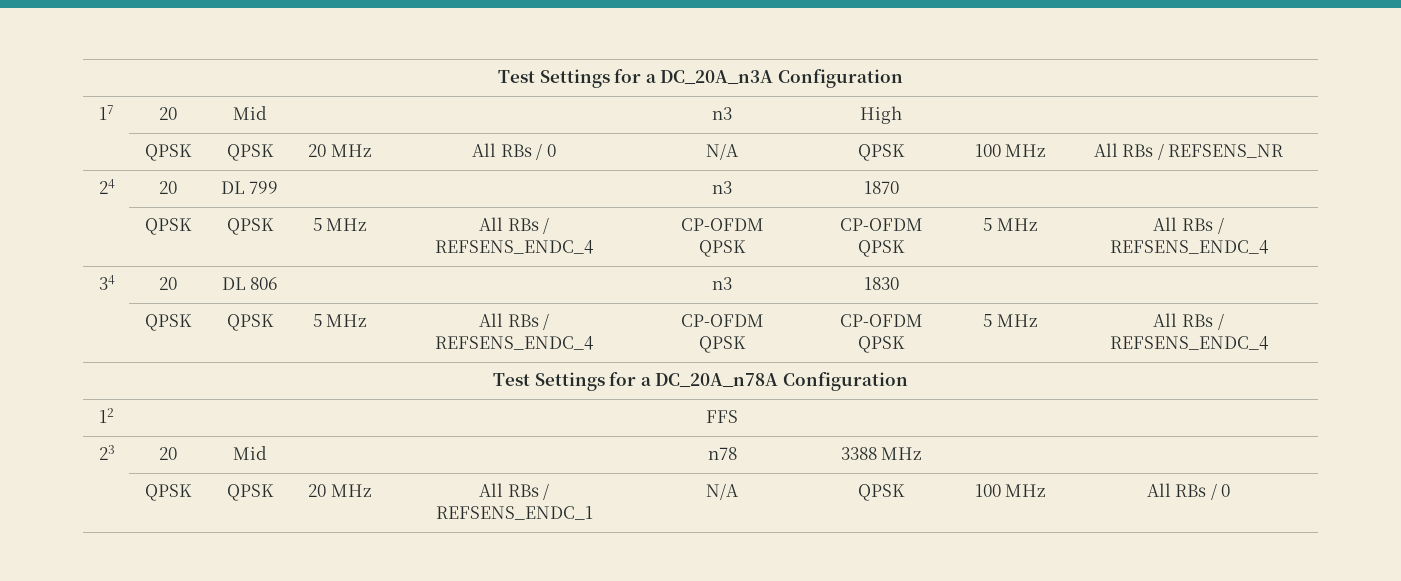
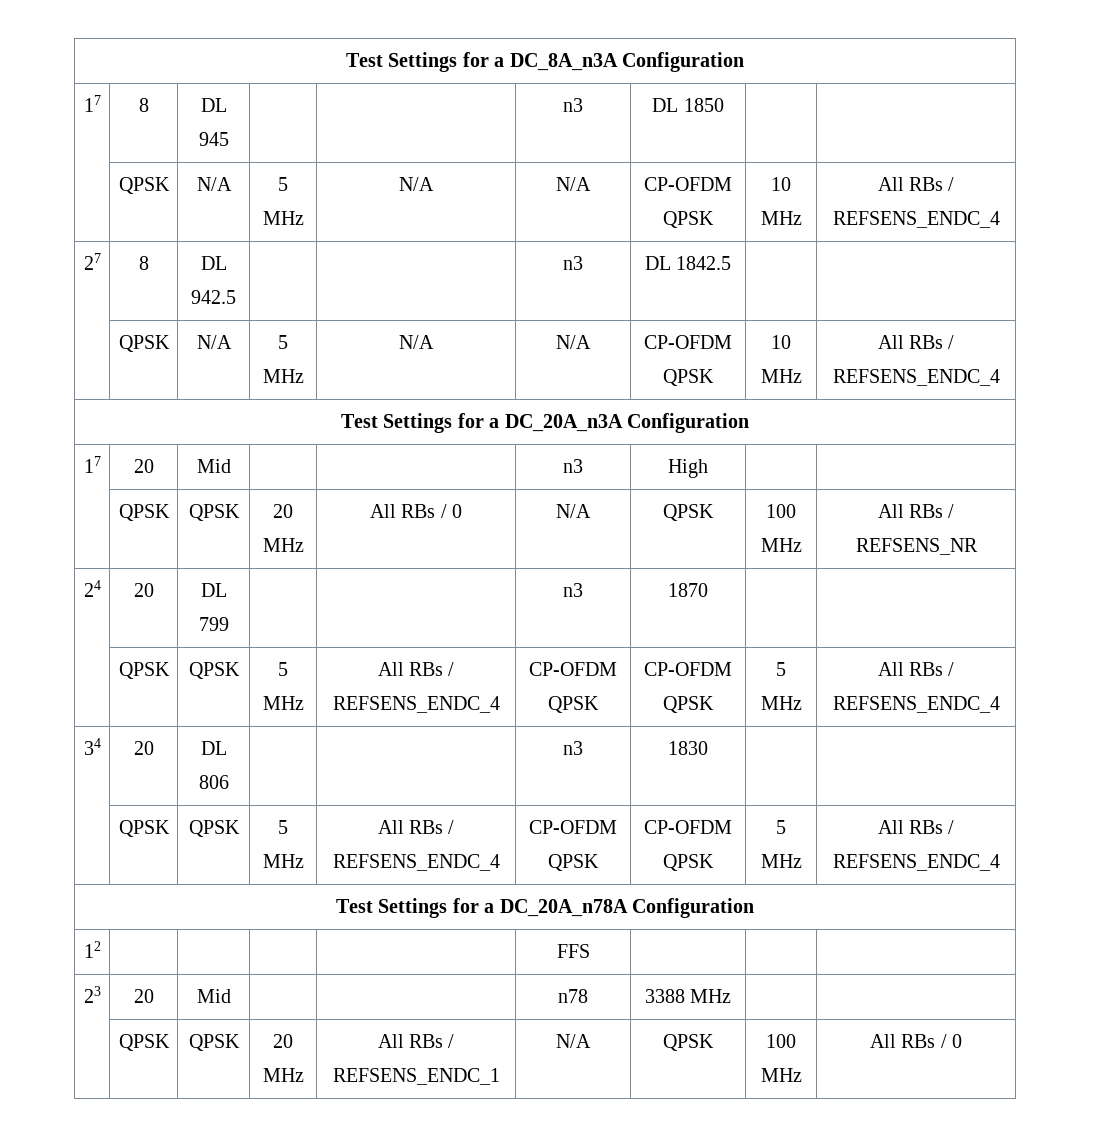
[498,69,656,88] Test Settings for a -> [346,52,744,72] [83,95,101,112] [138,98,149,112] [200,98,227,112] [198,132,229,146] [563,98,583,112] [652,98,724,112] [118,177,170,194] [196,177,232,191] [278,177,288,191] [262,211,304,225] [399,177,434,191] [556,177,591,191] [644,177,732,191] [663,211,714,228] [771,177,791,191] [760,211,802,225] [877,177,955,191] [832,211,1000,228] [83,253,101,270] [138,256,149,270] [200,256,227,270] [191,290,236,304] [563,256,583,270] [644,256,732,270] [118,335,170,352] [196,335,232,349] [278,335,288,349] [262,369,304,383] [399,335,434,349] [556,335,591,349] [644,335,732,349] [663,369,714,386] [771,335,791,349] [760,369,802,383] [877,335,955,349] [832,369,1000,386] [341,413,500,433] Test Settings for a DC_8A_n3A Configuration // 17 | 8 | DL 945 | | | n3 | DL 1850 | | // | QPSK | N/A | 5 MHz | N/A | N/A | CP-OFDM QPSK | 10 MHz | All RBs / REFSENS_ENDC_4 // 27 | 8 | DL 942.5 | | | n3 | DL 1842.5 | | // | QPSK | N/A | 5 MHz | N/A | N/A | CP-OFDM QPSK | 10 MHz | All RBs / REFSENS_ENDC_4 // Test Settings for a

